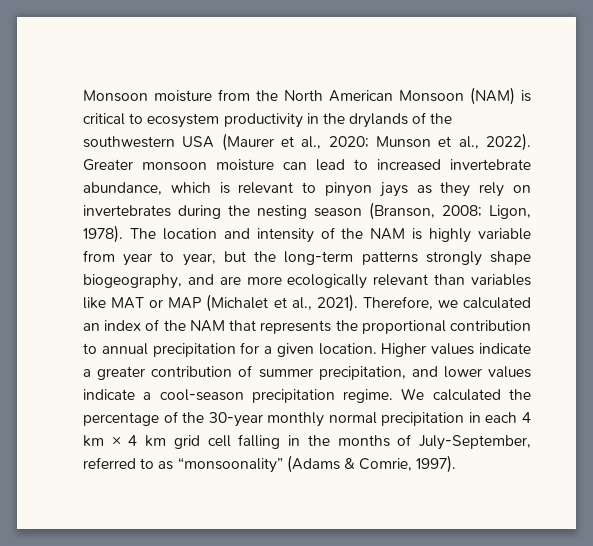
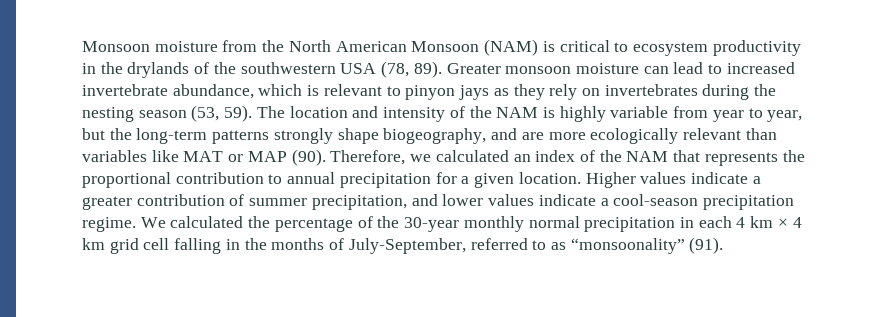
[221,133,531,151] (Maurer et al., 2020; Munson et al., 2022). -> [381,61,442,78] (78, 89).
[369,202,531,220] [83,225,123,243] (Branson, 2008; Ligon, 1978). -> [191,105,253,122] (53, 59).
[206,294,358,312] (Michalet et al., 2021). -> [291,149,326,166] (90).
[286,455,457,473] (Adams & Comrie, 1997). -> [689,237,724,254] (91).

